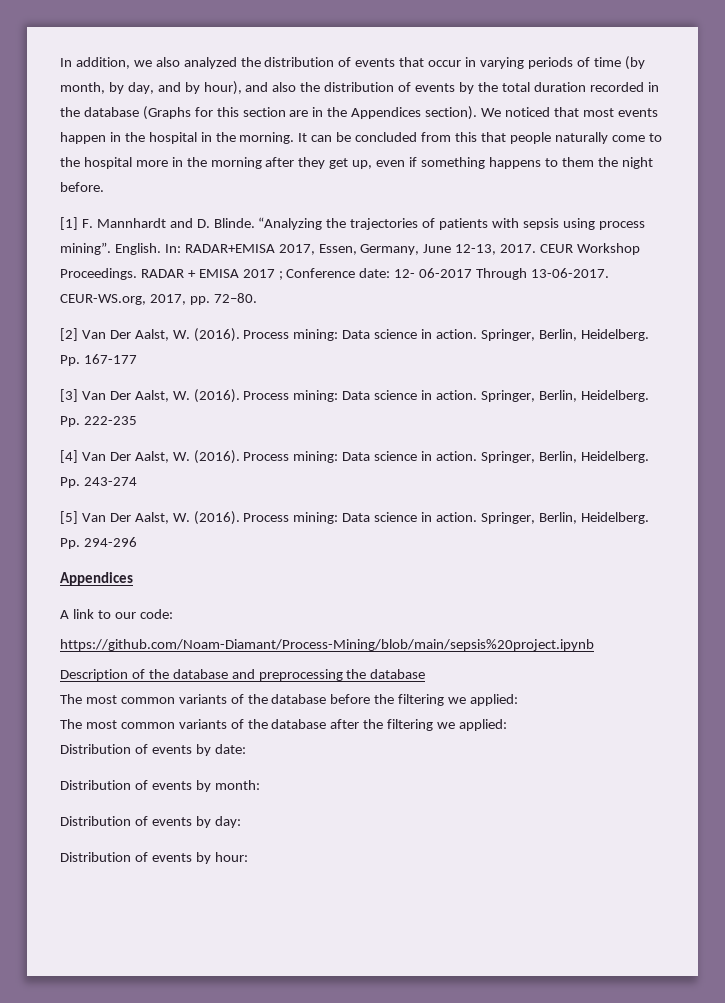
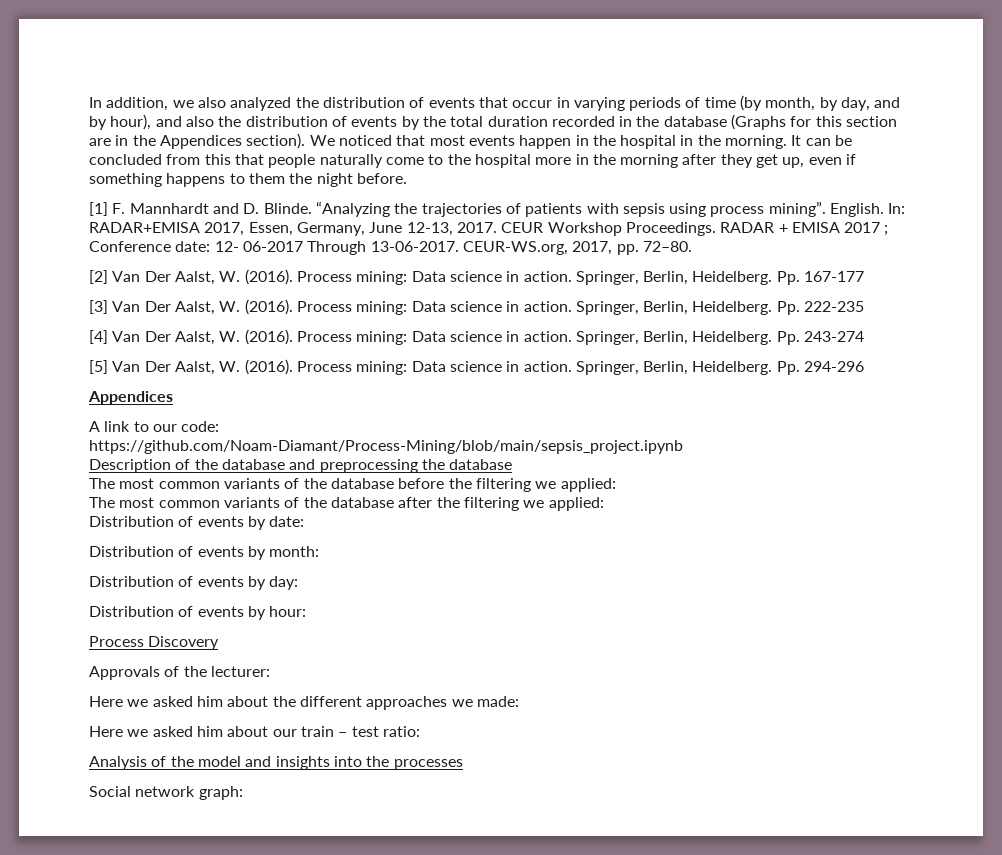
[60,639,594,651] https://github.com/Noam-Diamant/Process-Mining/blob/main/sepsis%20project.ipynb -> [89,440,683,454] https://github.com/Noam-Diamant/Process-Mining/blob/main/sepsis_project.ipynb
(248, 857) none -> [89,636,220,650] [89,666,270,680] [89,696,519,710] [89,726,420,737] [89,756,463,770] [89,786,243,800] // Process Discovery // Approvals of the lecturer: // Here we asked him about the different approaches we made: // Here we asked him about our train – test ratio: // Analysis of the model and insights into the processes // Social network graph:

